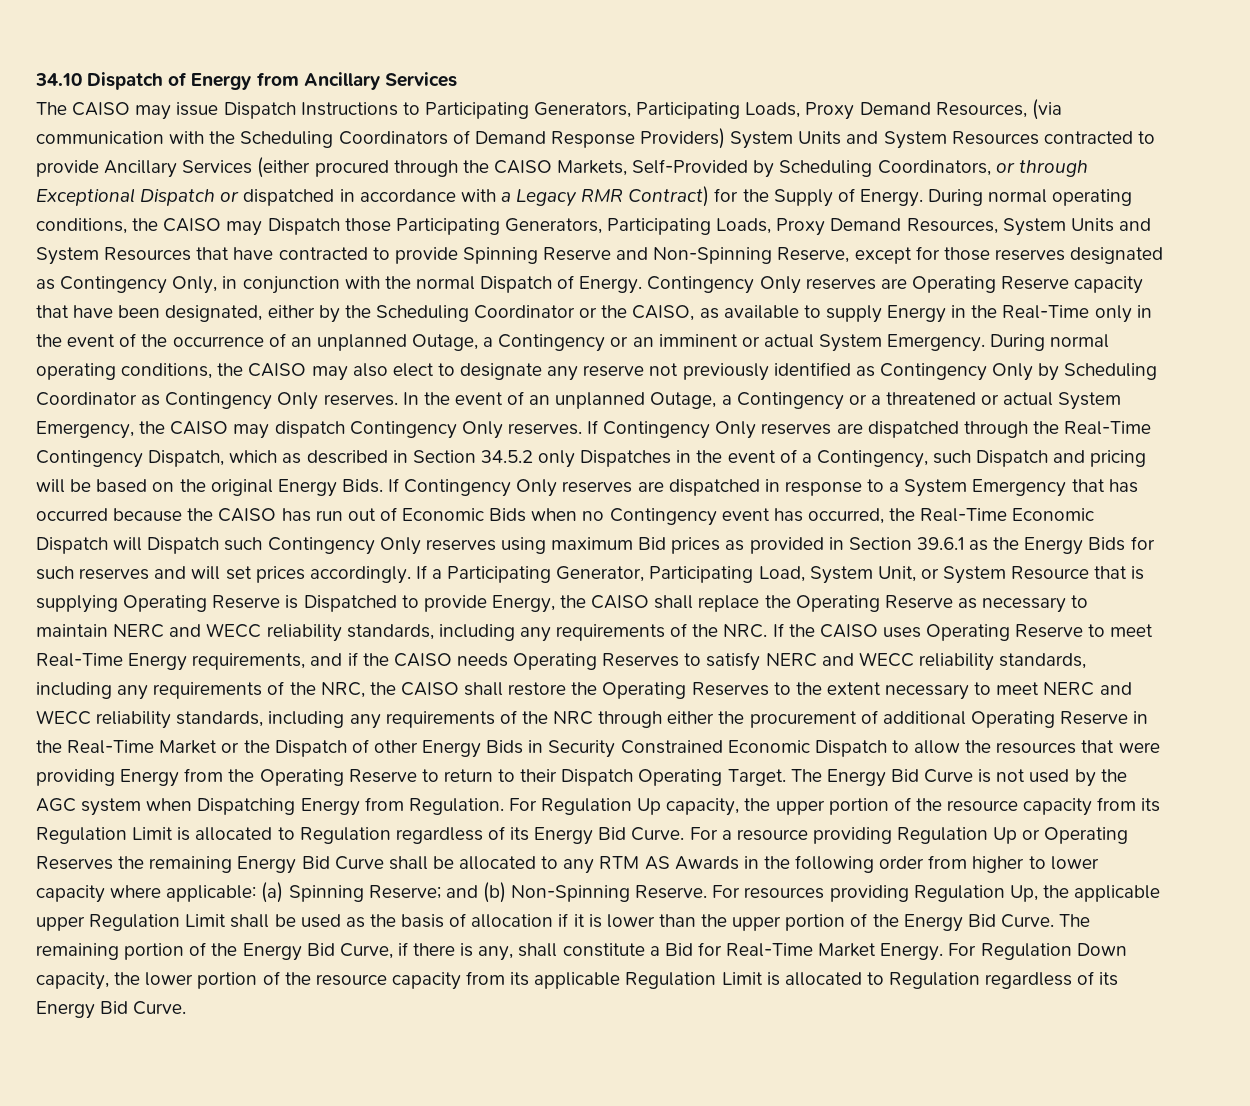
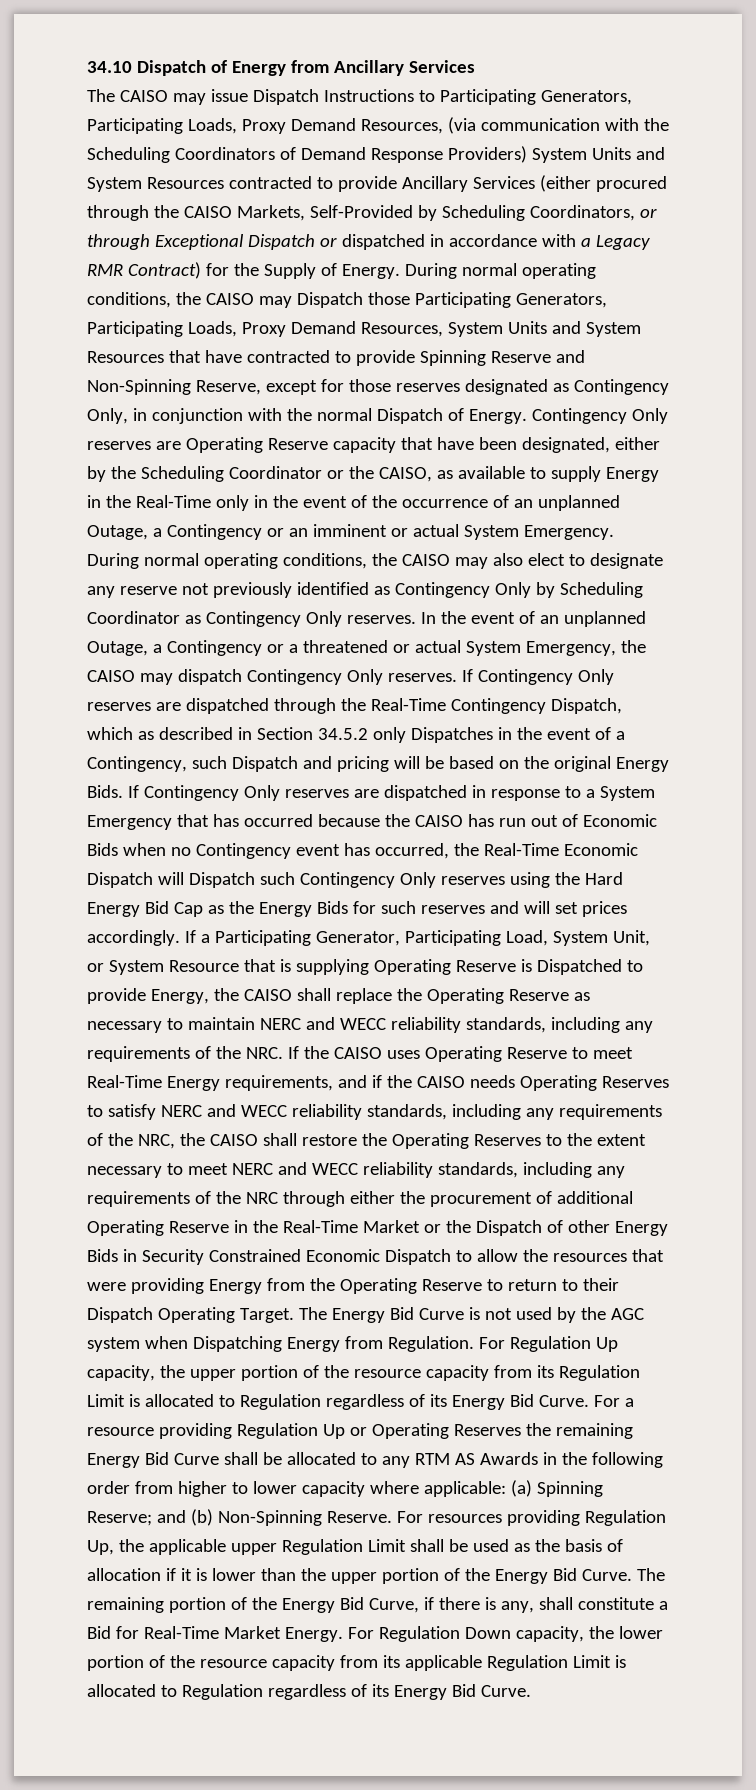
[551,537,964,554] maximum Bid prices as provided in Section 39.6.1 -> [554,872,623,885] [87,901,203,917] the Hard Energy Bid Cap

